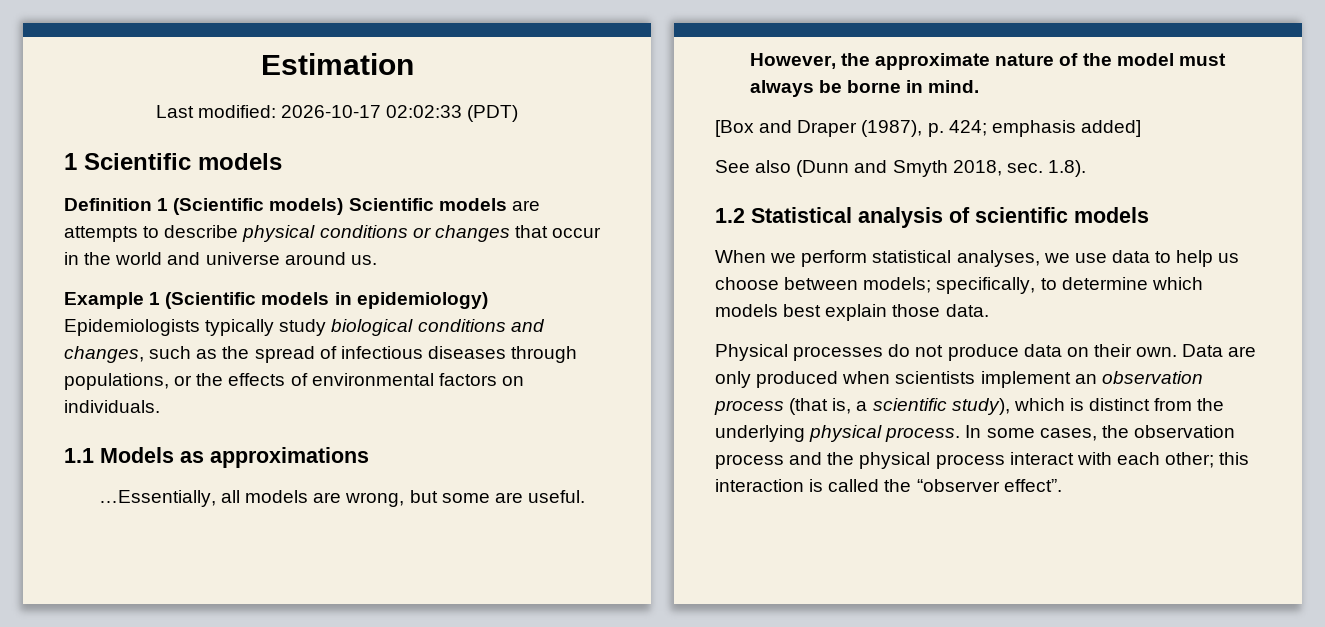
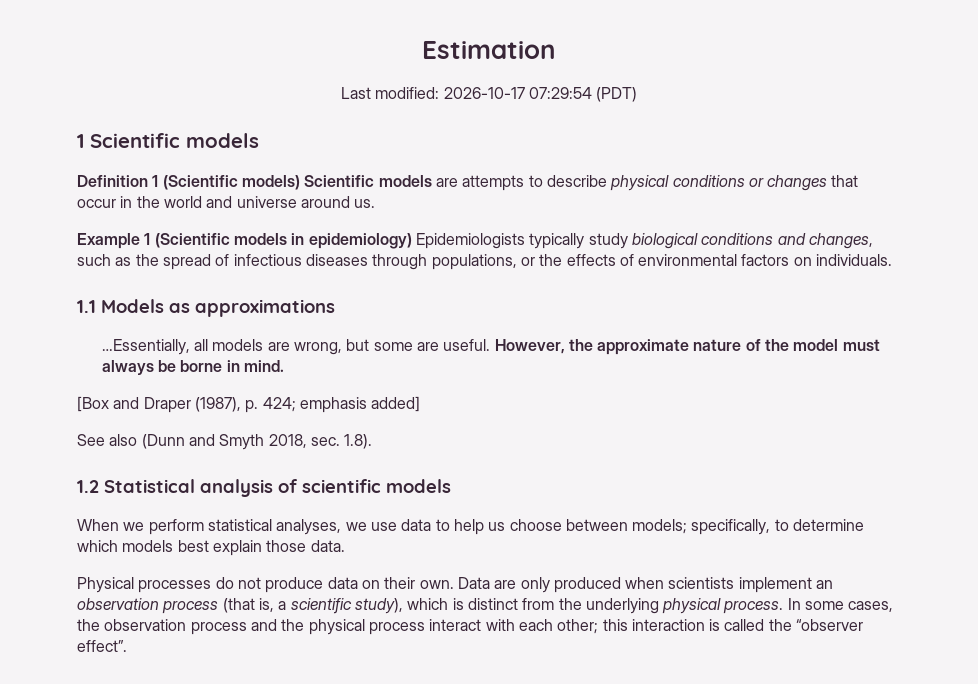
[386,105,463,118] 02:02:33 -> [528,87,592,99] 07:29:54

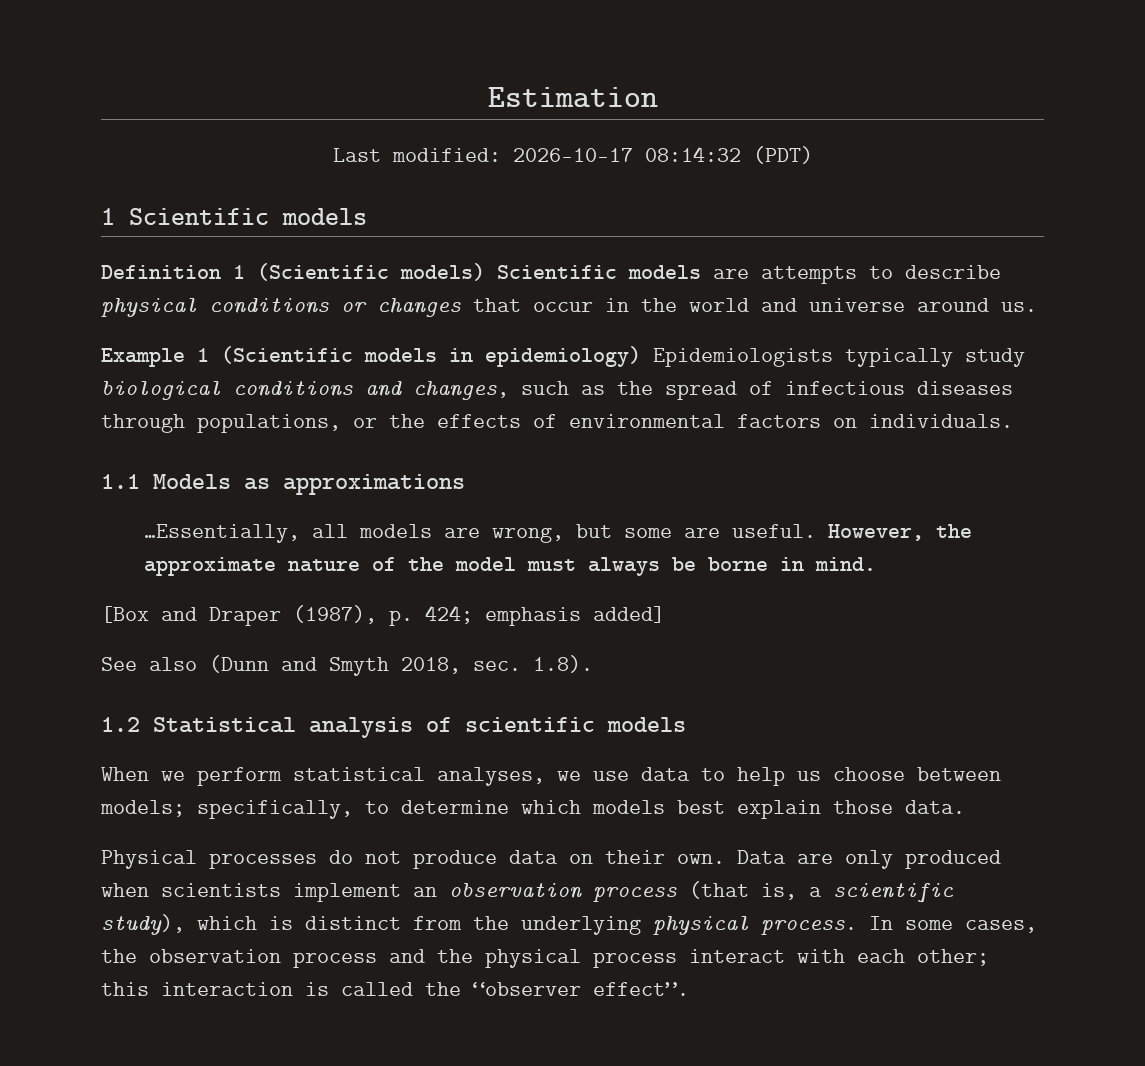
[528,87,592,99] 07:29:54 -> [644,146,741,162] 08:14:32

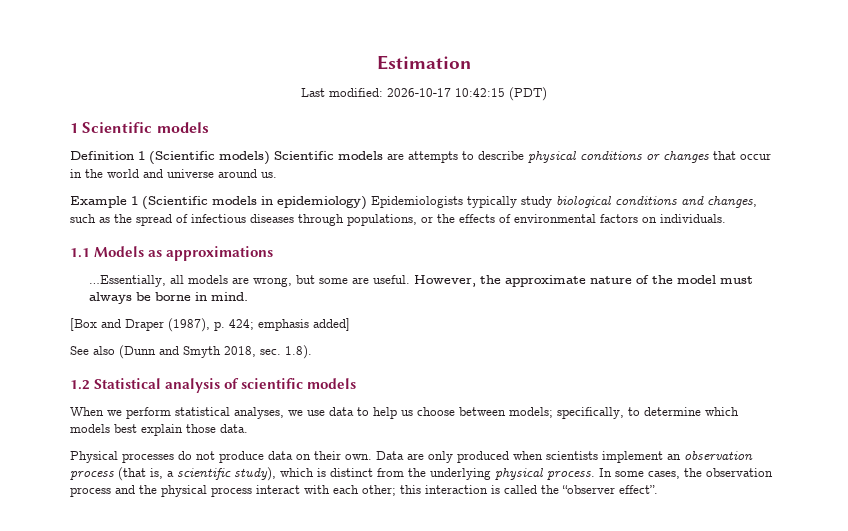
[644,146,741,162] 08:14:32 -> [455,88,505,97] 10:42:15

